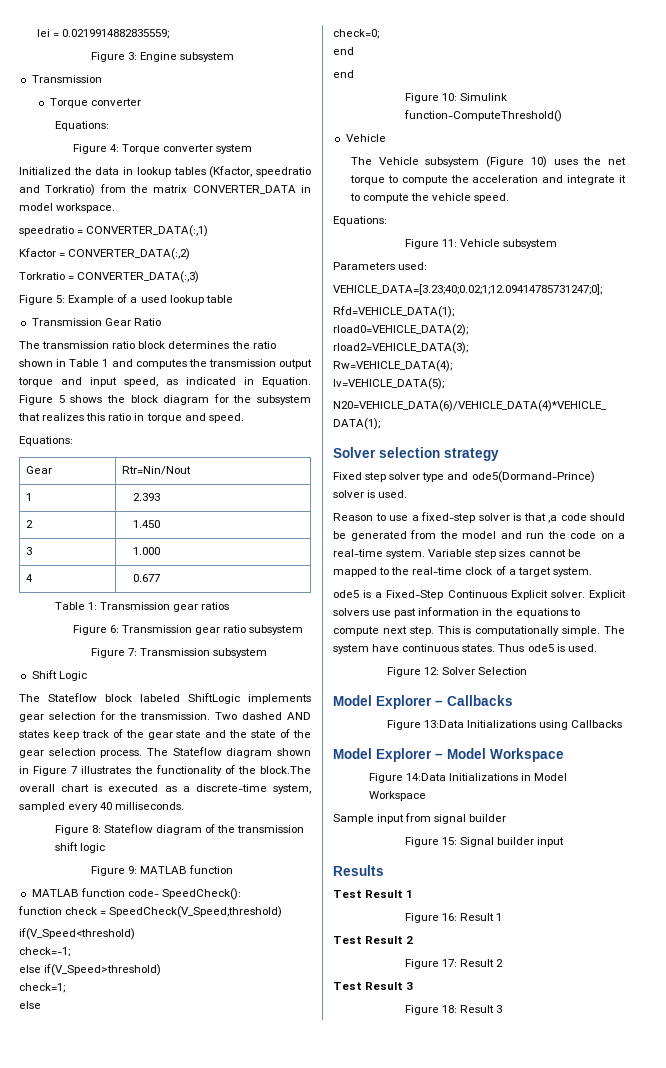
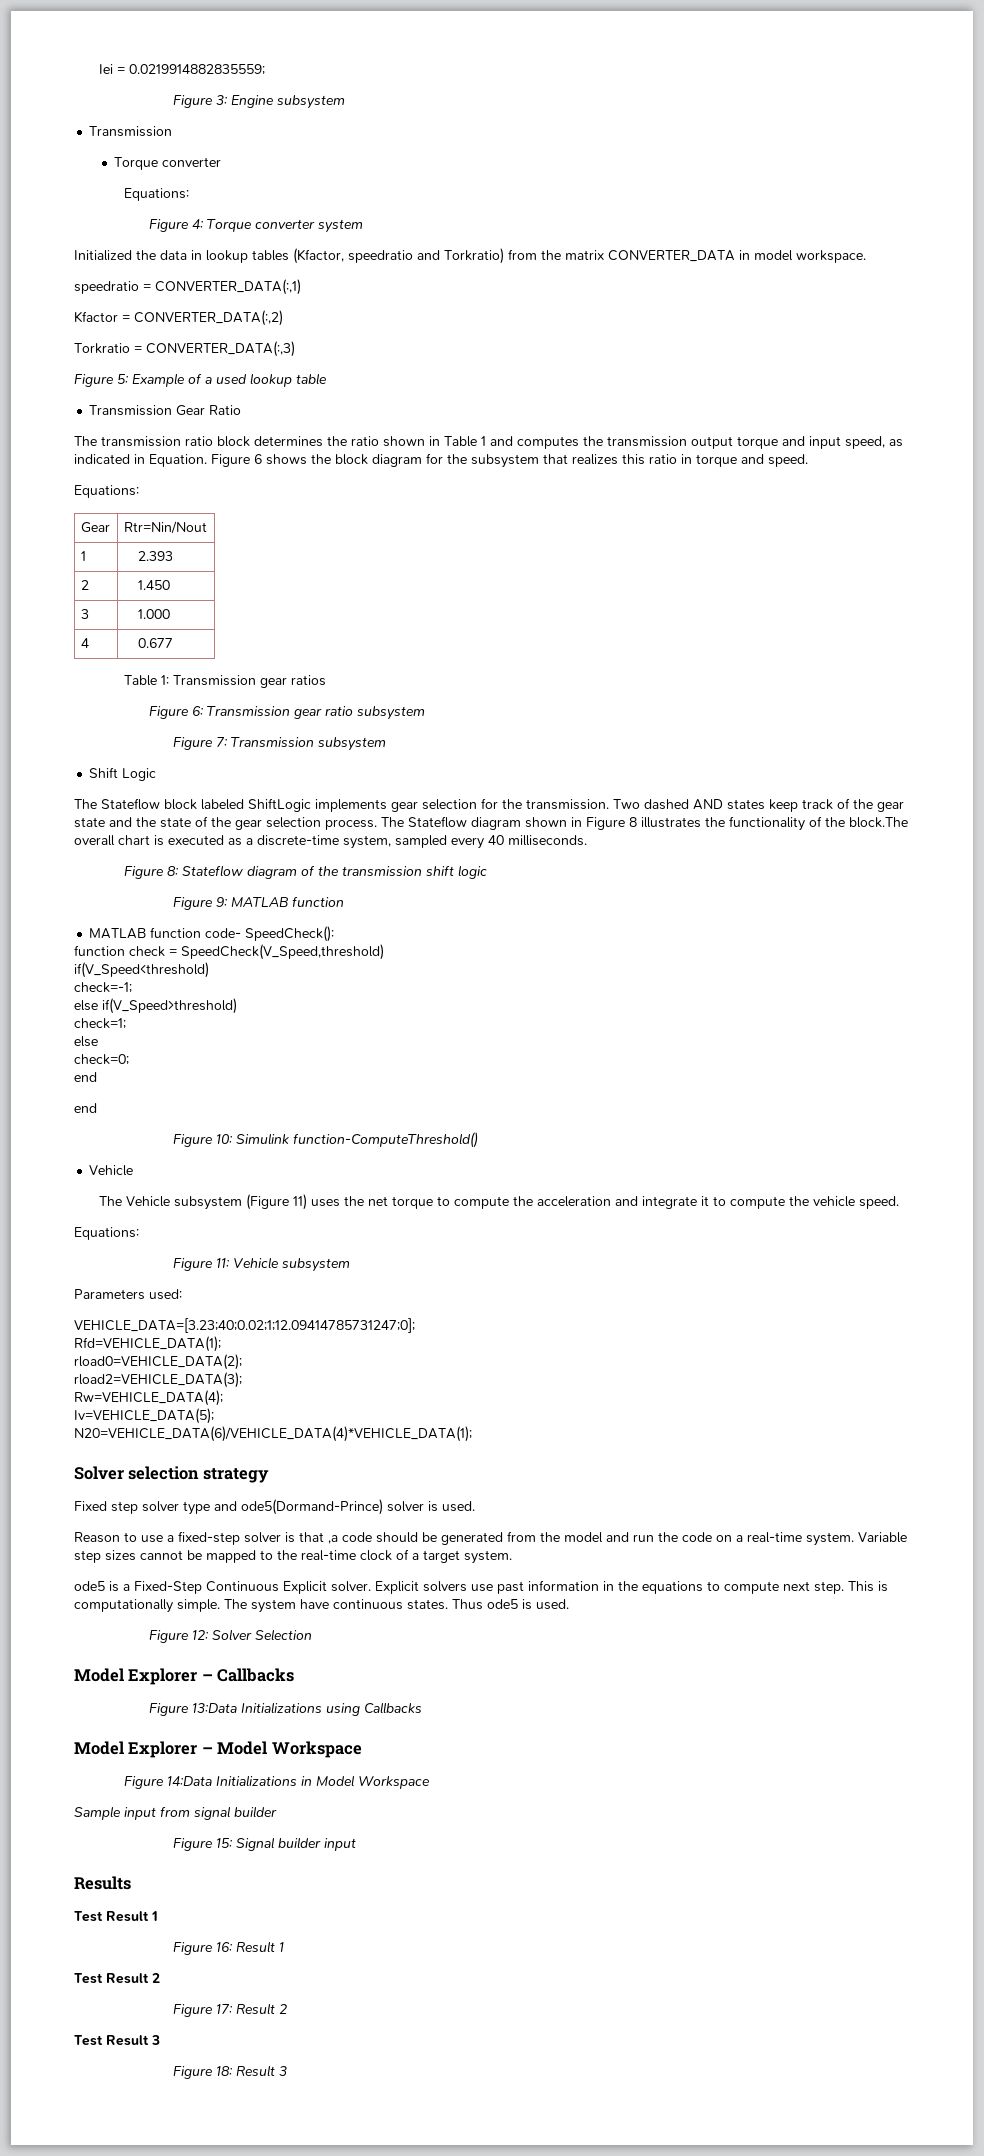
[58,395,65,403] 5 -> [254,454,262,464] 6
[71,766,78,774] 7 -> [629,817,637,827] 8
[530,156,547,168] 10) -> [292,1194,307,1210] 11)

